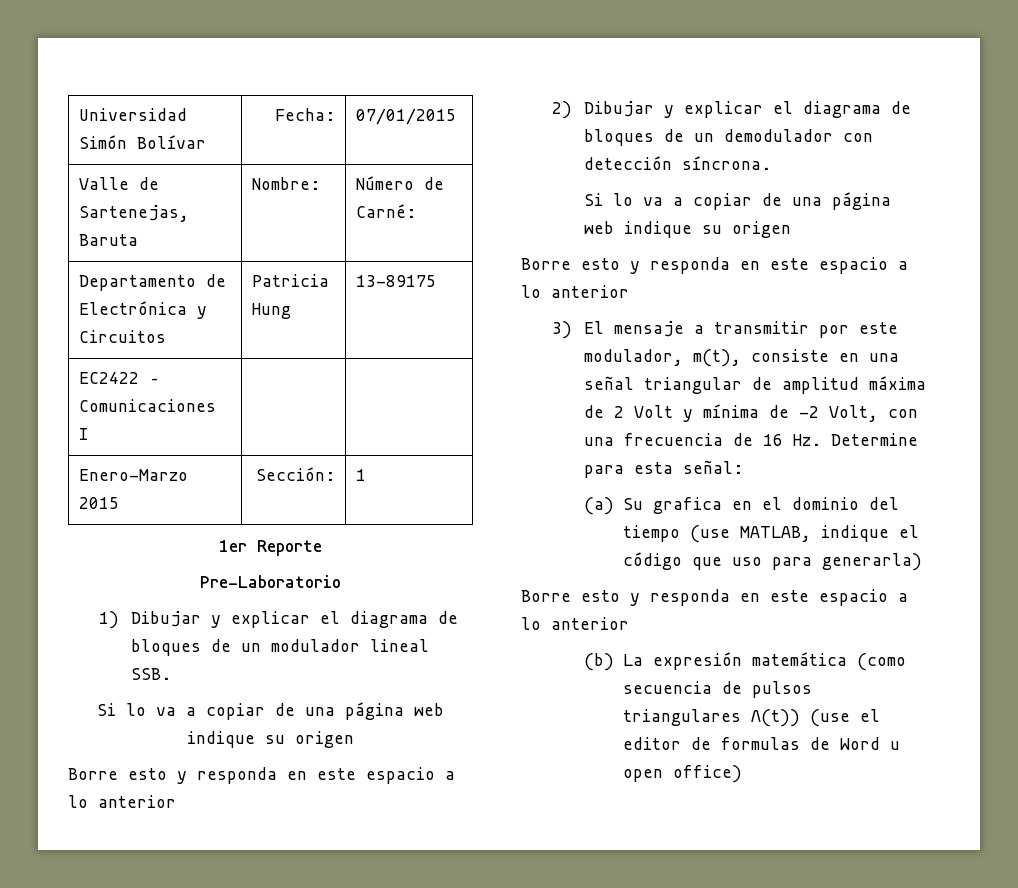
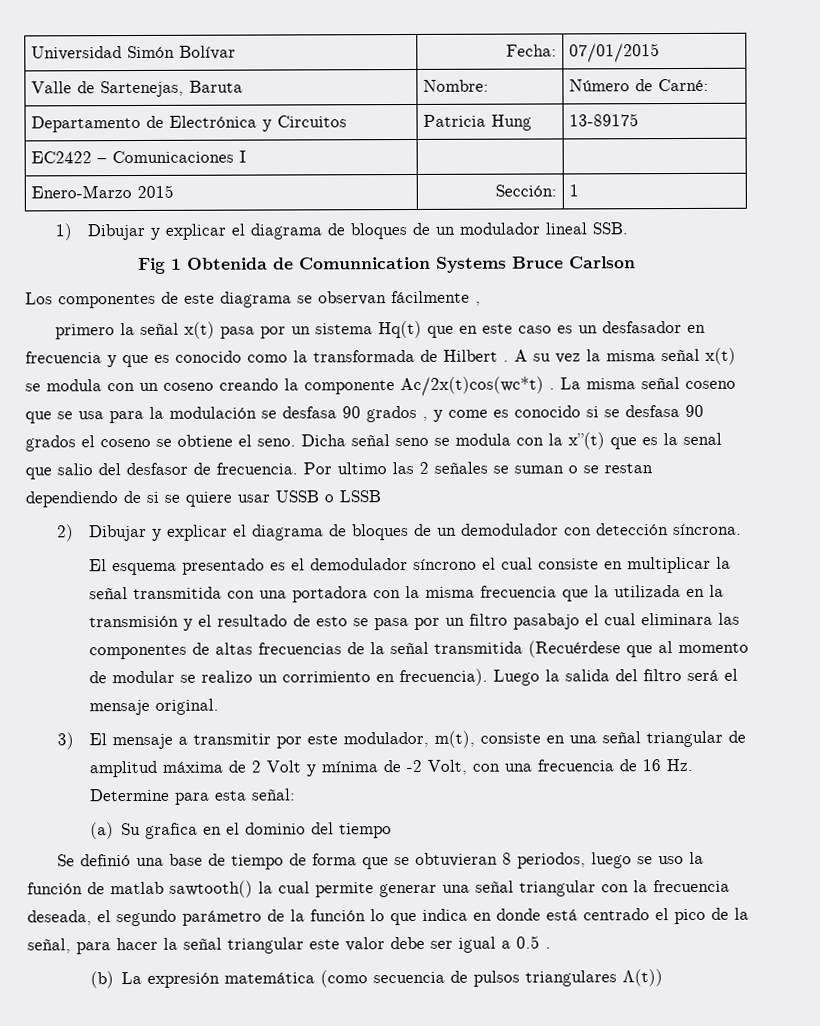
[219,540,322,556] [200,575,341,588] // 1er Reporte // Pre-Laboratorio -> (579, 190) none
[97,702,444,720] [187,731,354,748] [68,767,455,784] [68,795,176,808] Si lo va a copiar de una página web indique su origen // Borre esto y responda en este espacio a lo anterior -> [137,256,636,274] [25,290,481,309] [54,320,706,340] [25,347,736,368] [25,376,736,397] [25,404,704,424] [25,432,722,452] [25,461,653,480] [25,490,381,508] Fig 1 Obtenida de Comunnication Systems Bruce Carlson // Los componentes de este diagrama se observan fácilmente , // primero la señal x(t) pasa por un sistema Hq(t) que en este caso es un desfasador en frecuencia y que es conocido como la transformada de Hilbert . A su vez la misma señal x(t) se modula con un coseno creando la componente Ac/2x(t)cos(wc*t) . La misma señal coseno que se usa para la modulación se desfasa 90 grados , y come es conocido si se desfasa 90 grados el coseno se obtiene el seno. Dicha señal seno se modula con la x”(t) que es la senal que salio del desfasor de frecuencia. Por ultimo las 2 señales se suman o se restan dependiendo de si se quiere usar USSB o LSSB
[583,192,891,210] [583,221,791,238] [521,257,908,274] [521,285,629,298] Si lo va a copiar de una página web indique su origen // Borre esto y responda en este espacio a lo anterior -> [88,556,731,576] [88,584,724,603] [88,612,740,631] [88,640,749,660] [88,668,738,687] [88,698,219,716] El esquema presentado es el demodulador síncrono el cual consiste en multiplicar la señal transmitida con una portadora con la misma frecuencia que la utilizada en la transmisión y el resultado de esto se pasa por un filtro pasabajo el cual eliminara las componentes de altas frecuencias de la señal transmitida (Recuérdese que al momento de modular se realizo un corrimiento en frecuencia). Luego la salida del filtro será el mensaje original.
[689,525,919,543] [622,552,922,571] [521,589,908,606] [521,617,629,630] (use MATLAB, indique el código que uso para generarla) // Borre esto y responda en este espacio a lo anterior -> [56,851,704,870] [27,879,730,898] [27,907,749,927] [27,935,551,955] // Se definió una base de tiempo de forma que se obtuvieran 8 periodos, luego se uso la función de matlab sawtooth() la cual permite generar una señal triangular con la frecuencia deseada, el segundo parámetro de la función lo que indica en donde está centrado el pico de la señal, para hacer la señal triangular este valor debe ser igual a 0.5 .
[809,709,880,727] [622,737,900,750] [622,765,742,783] (use el editor de formulas de Word u open office) -> (663, 978) none

